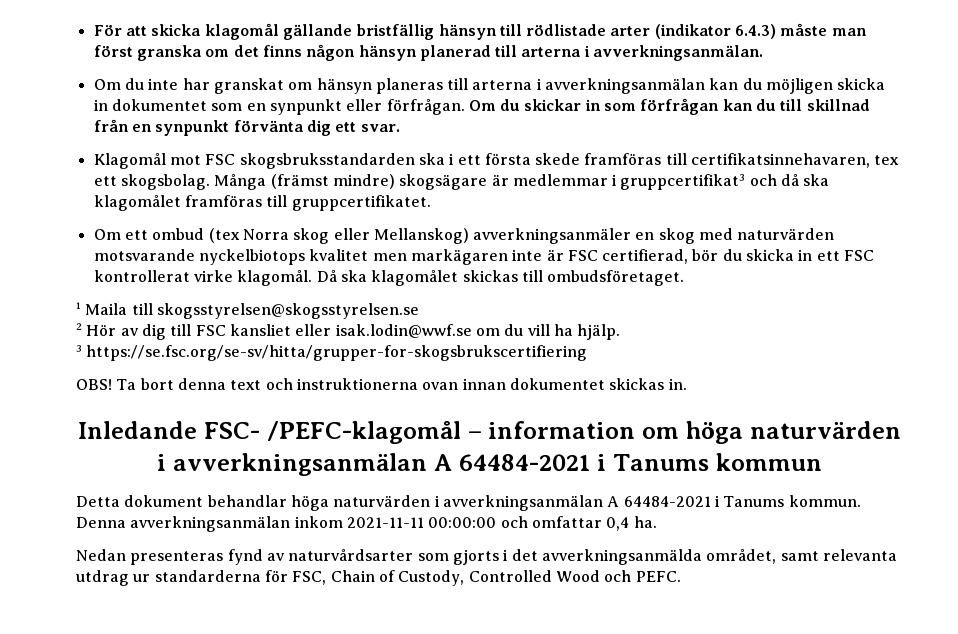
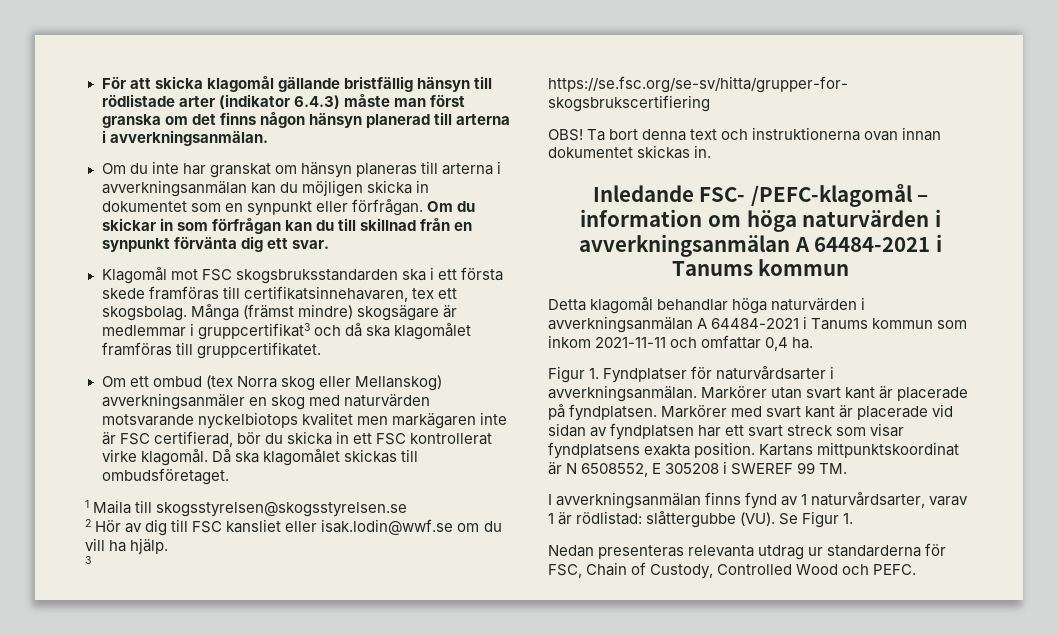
[124,495,204,507] dokument -> [590,297,654,314] klagomål
[788,495,861,507] [76,516,291,532] kommun. Denna avverkningsanmälan -> [872,318,968,329] kommun som
[428,517,497,528] 00:00:00 -> (667, 342) none
[76,549,819,565] Nedan presenteras fynd av naturvårdsarter som gjorts i det avverkningsanmälda området, samt -> [548,366,835,383] [548,385,969,402] [548,404,954,421] [548,423,905,440] [548,442,960,459] [548,461,848,477] [548,492,969,509] [548,511,854,528] [548,545,685,559] Figur 1. Fyndplatser för naturvårdsarter i avverkningsanmälan. Markörer utan svart kant är placerade på fyndplatsen. Markörer med svart kant är placerade vid sidan av fyndplatsen har ett svart streck som visar fyndplatsens exakta position. Kartans mittpunktskoordinat är N 6508552, E 305208 i SWEREF 99 TM. // I avverkningsanmälan finns fynd av 1 naturvårdsarter, varav 1 är rödlistad: slåttergubbe (VU). Se Figur 1. // Nedan presenteras

